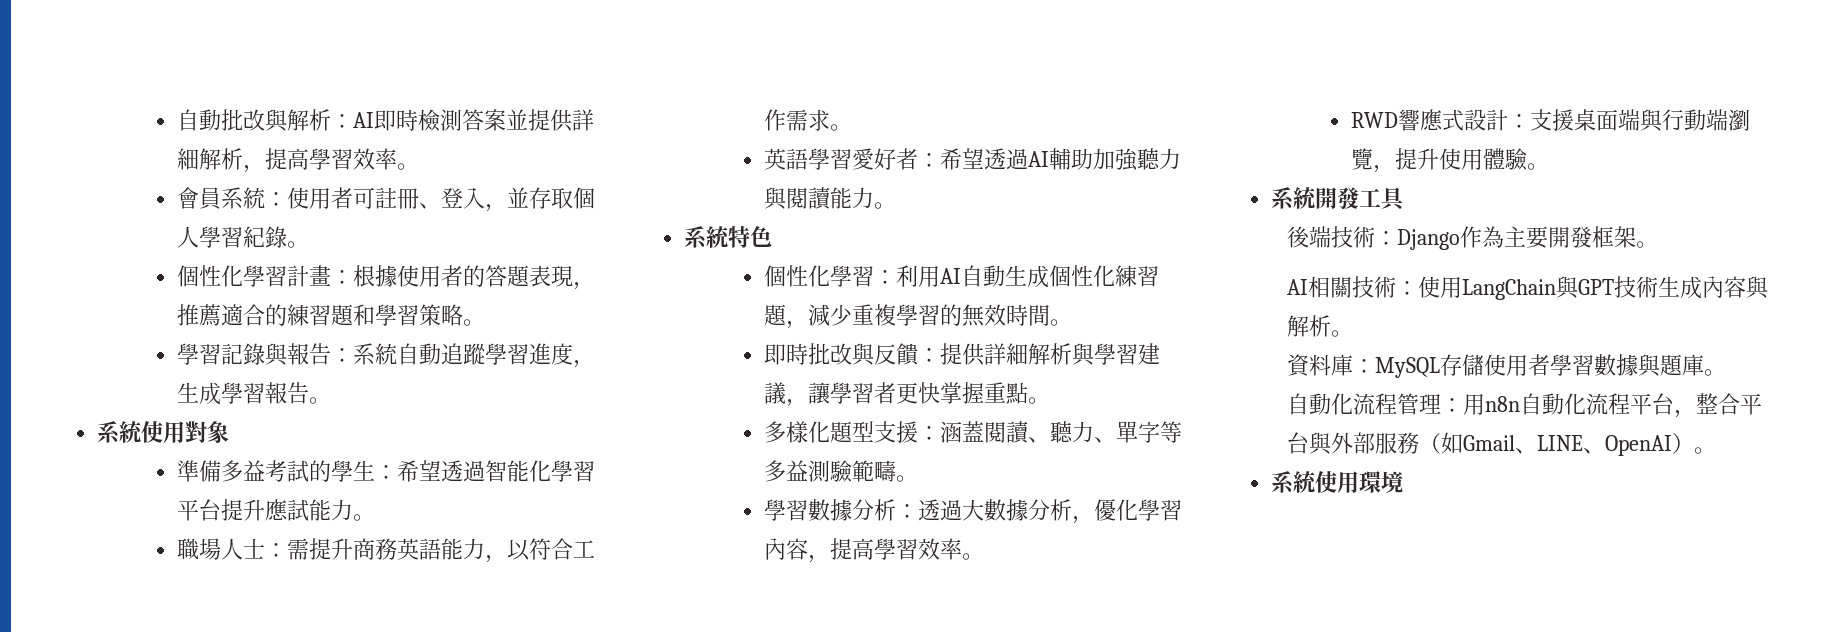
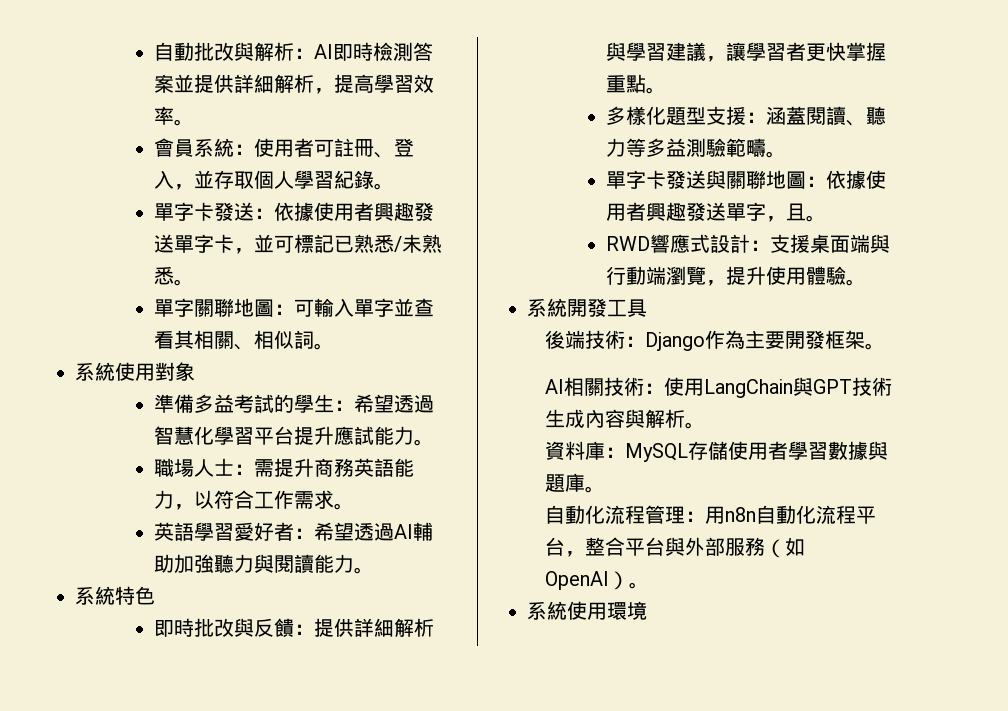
[176,265,595,290] [176,304,485,326] [176,343,595,368] [176,382,309,405] 個性化學習計畫：根據使用者的答題表現，推薦適合的練習題和學習策略。 // 學習記錄與報告：系統自動追蹤學習進度，生成學習報告 -> [154,202,435,221] [154,234,443,254] [154,266,195,286] [154,298,435,317] [154,330,315,350] 單字卡發送：依據使用者興趣發送單字卡，並可標記已熟悉/未熟悉。 // 單字關聯地圖：可輸入單字並查看其相關、相似詞
[506,460,529,482] 能 -> [174,426,195,445] 慧
[763,265,1159,288] [763,304,1072,329] // 個性化學習：利用AI自動生成個性化練習題，減少重複學習的無效時間。 -> (155, 595) none
[1093,421,1160,443] 、單字 -> (627, 147) none
[763,499,1182,524] [763,538,962,563] 學習數據分析：透過大數據分析，優化學習內容，提高學習效率 -> [606,170,887,189] [606,202,807,222] 單字卡發送與關聯地圖：依據使用者興趣發送單字，且
[1462,435,1605,454] Gmail、LINE、 -> (805, 546) none

